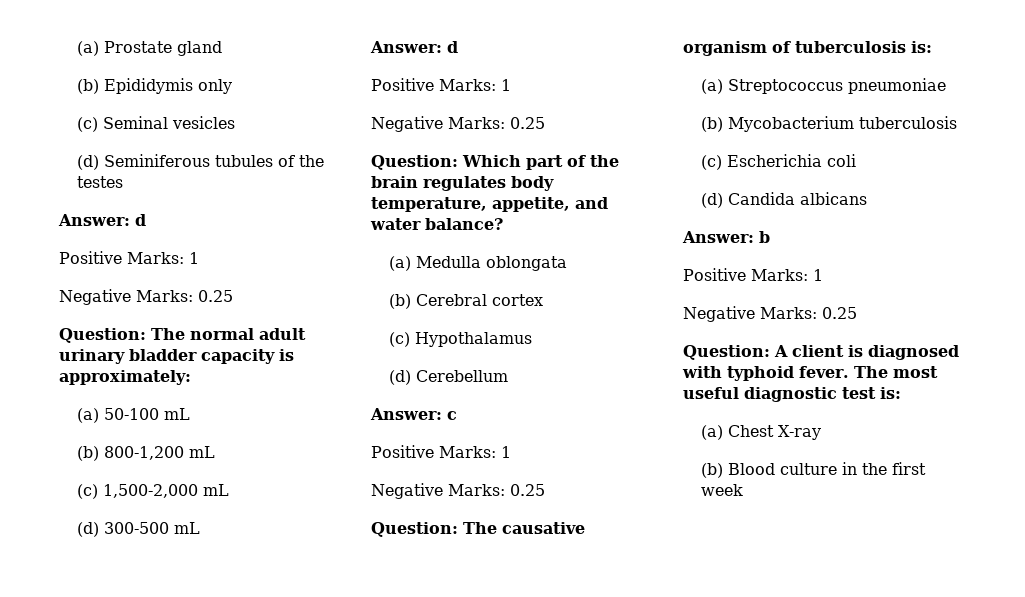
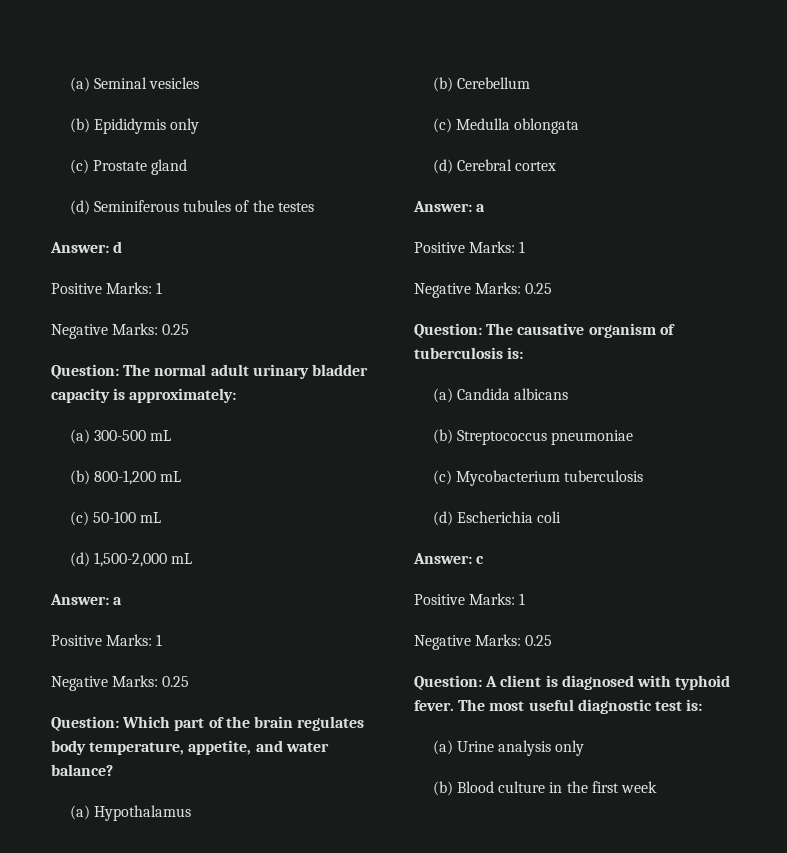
[76,41,222,56] (a) Prostate gland -> [69,77,200,92] (a) Seminal vesicles
[102,116,235,129] Seminal vesicles -> [92,159,188,175] Prostate gland
[103,408,159,420] 50-100 -> [93,430,146,441] 300-500
(98, 491) none -> [92,511,162,523] [69,552,90,567] 50-100 mL // (d)
[76,522,200,537] [370,41,458,53] // (d) 300-500 mL // Answer: d -> [50,594,123,605] // Answer: a
(411, 263) none -> [93,805,191,821] [432,77,530,92] [432,118,452,133] Hypothalamus // (b) Cerebellum // (c)
[388,294,411,309] (b) -> [432,159,453,174] (d)
[388,332,532,347] [388,370,508,385] [370,408,457,420] // (c) Hypothalamus // (d) Cerebellum // Answer: c -> [413,201,486,212] // Answer: a
(723, 86) none -> [456,388,569,400] [432,429,453,444] Candida albicans // (b)
[700,117,723,132] (b) -> [432,470,452,485] (c)
[700,155,722,170] (c) -> [432,511,453,526] (d)
[700,192,867,208] [682,231,770,243] // (d) Candida albicans // Answer: b -> [413,553,485,564] // Answer: c
[727,425,821,440] Chest X-ray -> [456,740,585,756] Urine analysis only

